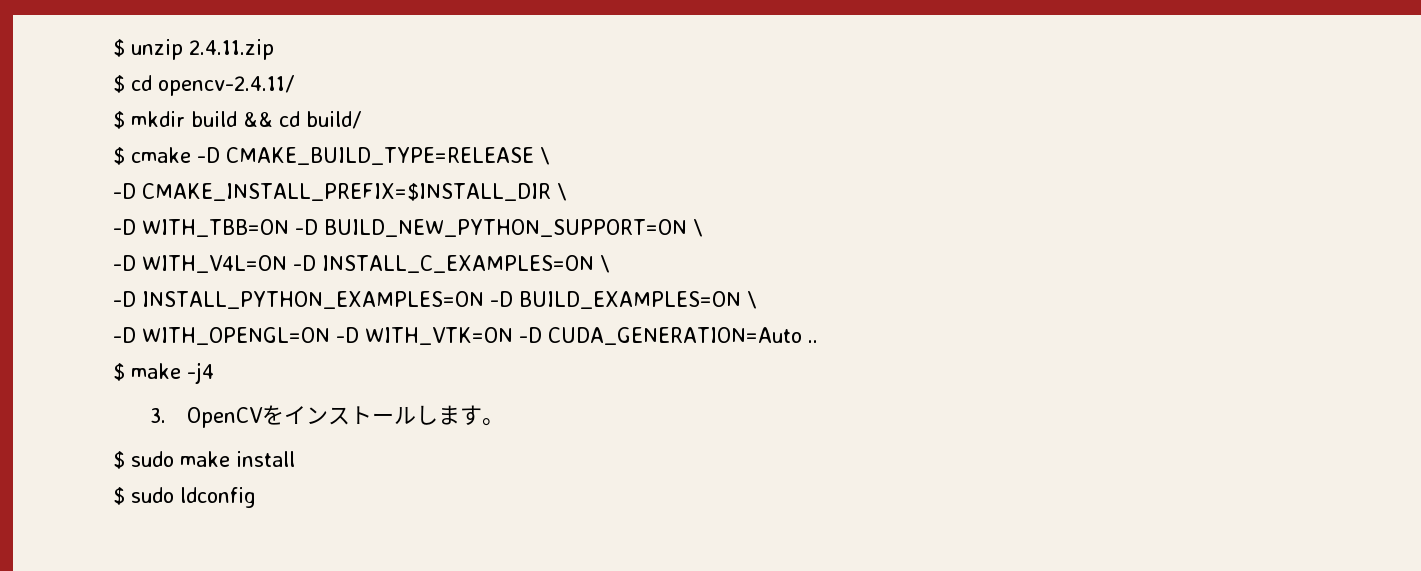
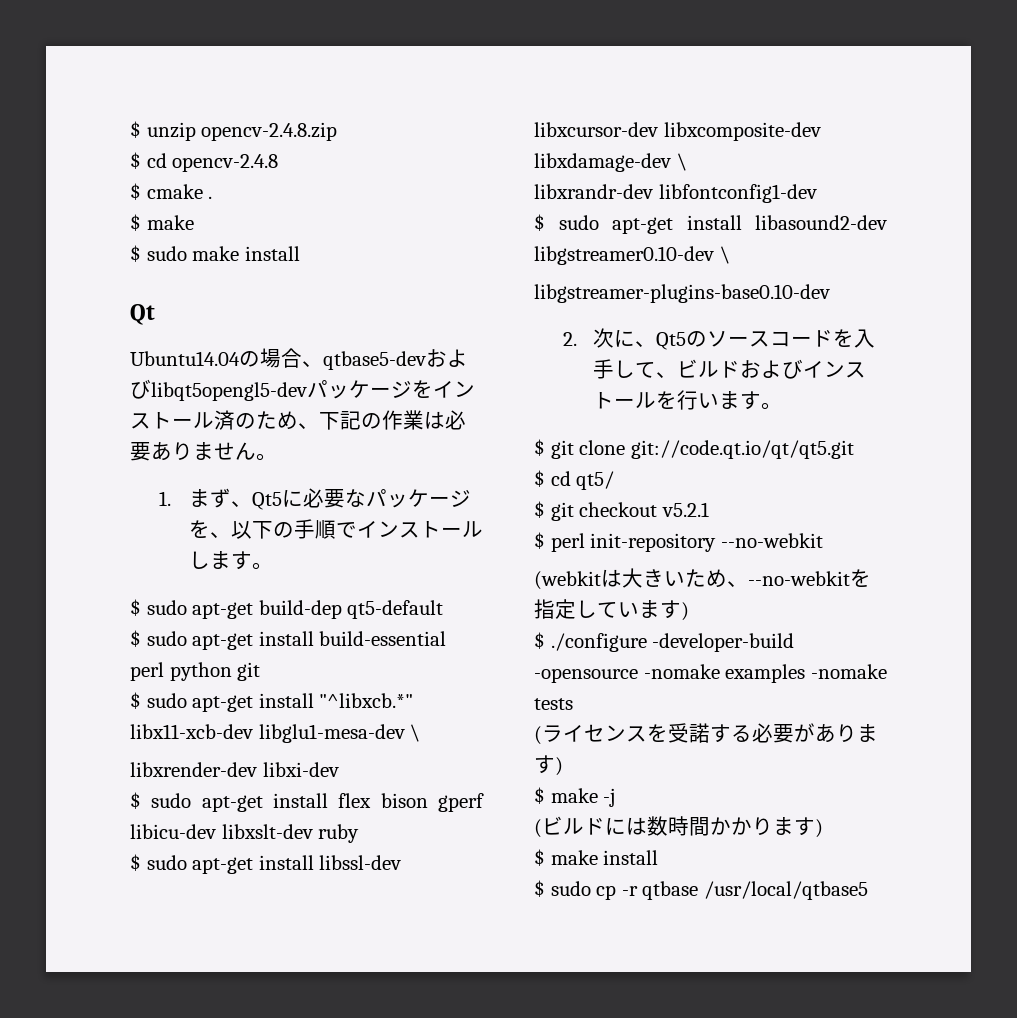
[189,39,274,60] [113,75,294,96] [113,111,361,129] [113,147,550,165] [113,183,567,201] [113,219,703,237] [113,255,610,273] [113,291,757,309] [113,327,818,345] [113,362,214,384] [149,405,284,428] 2.4.11.zip // $ cd opencv-2.4.11/ // $ mkdir build && cd build/ // $ cmake -D CMAKE_BUILD_TYPE=RELEASE \ // -D CMAKE_INSTALL_PREFIX=$INSTALL_DIR \ // -D WITH_TBB=ON -D BUILD_NEW_PYTHON_SUPPORT=ON \ // -D WITH_V4L=ON -D INSTALL_C_EXAMPLES=ON \ // -D INSTALL_PYTHON_EXAMPLES=ON -D BUILD_EXAMPLES=ON \ // -D WITH_OPENGL=ON -D WITH_VTK=ON -D CUDA_GENERATION=Auto .. // $ make -j4 // 3. OpenCVを -> [201,122,338,141] [130,152,279,172] [130,183,213,200] [130,214,194,231] [130,245,300,262] [130,304,155,325] [130,348,468,370] [130,379,475,401] [130,410,466,430] [130,442,277,461] [159,488,471,510] [188,519,357,539] opencv-2.4.8.zip // $ cd opencv-2.4.8 // $ cmake . // $ make // $ sudo make install // Qt // Ubuntu14.04の場合、qtbase5-devおよびlibqt5opengl5-devパッケージをインストール済のため、下記の作業は必要ありません。 // 1.まず、Qt5に必要なパッケージを、以下の手順で
(174, 459) none -> [192,600,444,619] [130,630,447,650] [130,662,261,681] [130,692,414,712] [130,724,421,743] [130,762,339,777] [130,792,485,812] [130,824,360,843] [130,854,402,874] [534,122,821,141] [534,153,687,172] [534,184,817,203] [534,214,887,234] [534,246,730,265] [534,284,830,303] [563,328,875,350] [592,359,866,379] [592,390,782,410] [534,439,854,459] [534,470,615,490] [534,501,709,521] [534,532,823,552] [534,568,871,590] [534,599,689,621] [534,632,795,652] [534,664,887,683] [534,698,573,710] [534,723,878,745] [534,755,563,776] [534,787,616,807] [534,816,823,838] [534,849,545,866] apt-get build-dep qt5-default // $ sudo apt-get install build-essential perl python git // $ sudo apt-get install "^libxcb.*" libx11-xcb-dev libglu1-mesa-dev \ // libxrender-dev libxi-dev // $ sudo apt-get install flex bison gperf libicu-dev libxslt-dev ruby // $ sudo apt-get install libssl-dev libxcursor-dev libxcomposite-dev libxdamage-dev \ // libxrandr-dev libfontconfig1-dev // $ sudo apt-get install libasound2-dev libgstreamer0.10-dev \ // libgstreamer-plugins-base0.10-dev // 2.次に、Qt5のソースコードを入手して、ビルドおよびインストールを行います。 // $ git clone git://code.qt.io/qt/qt5.git // $ cd qt5/ // $ git checkout v5.2.1 // $ perl init-repository --no-webkit // (webkitは大きいため、--no-webkitを指定しています) // $ ./configure -developer-build -opensource -nomake examples -nomake tests // (ライセンスを受諾する必要があります) // $ make -j // (ビルドには数時間かかります) // $
[180,487,256,508] ldconfig -> [596,881,868,900] cp -r qtbase /usr/local/qtbase5

